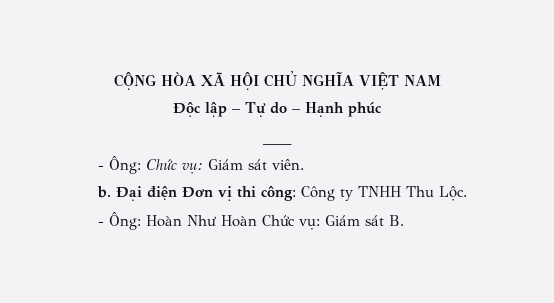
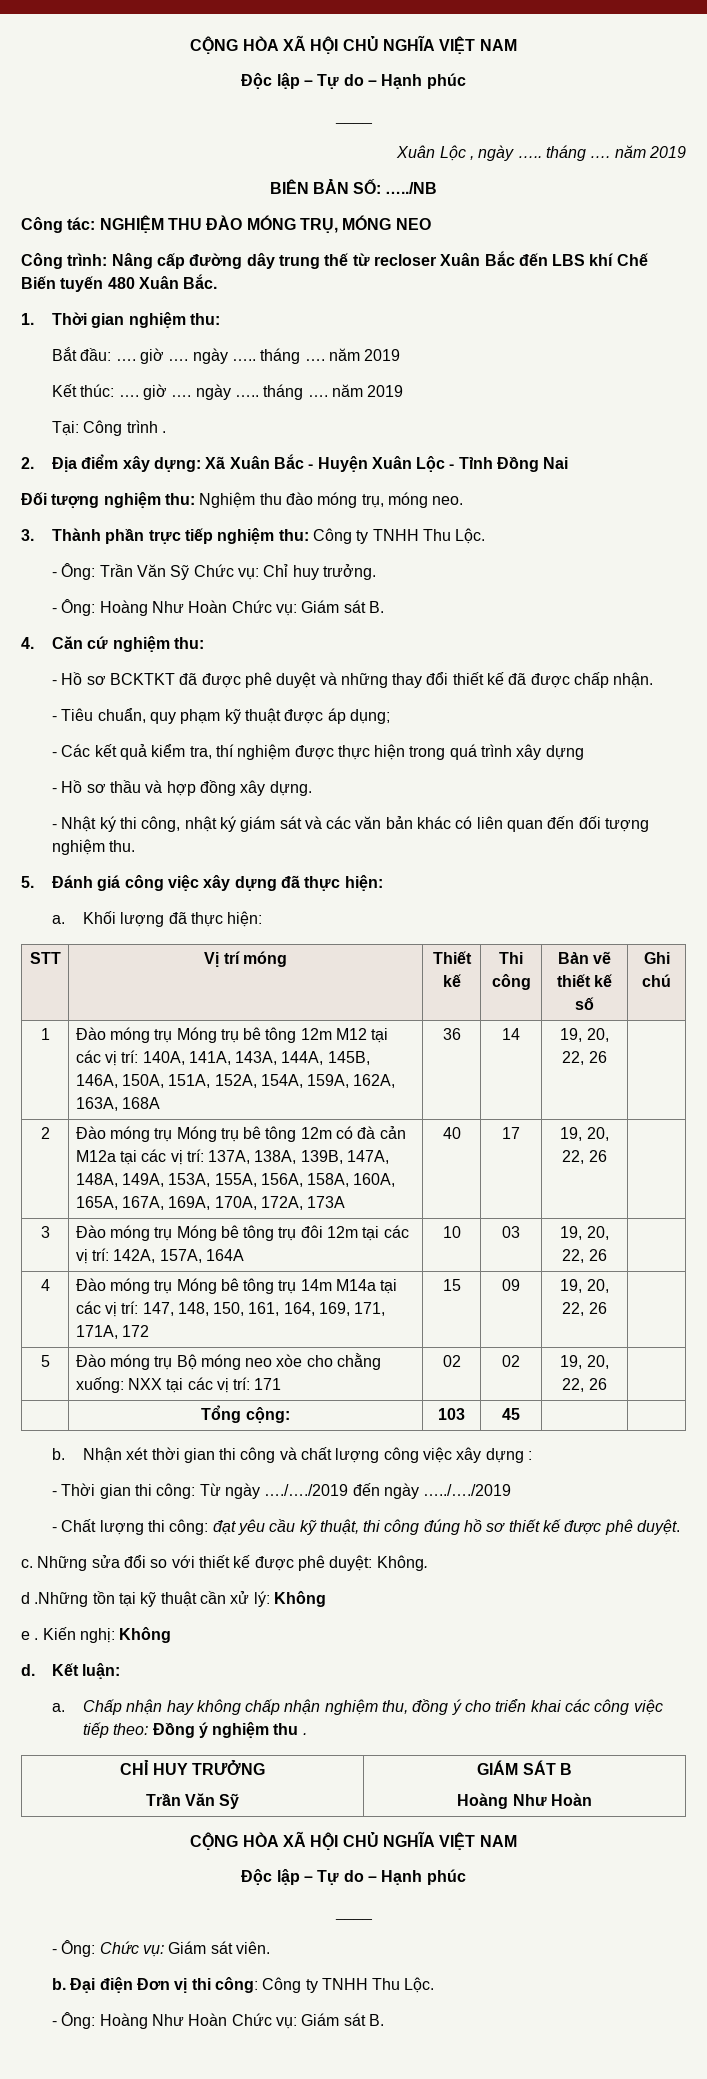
(292, 143) none -> [396,145,687,161] [269,179,438,194] [21,215,431,233] [21,251,648,269] [21,274,218,292] [21,312,220,328] [51,347,401,364] [51,384,404,400] [51,420,166,436] [21,454,569,472] [21,492,464,508] [21,528,486,544] [51,563,376,580] [51,599,384,616] [21,636,204,652] [51,672,654,688] [51,708,390,724] [51,744,584,760] [51,780,312,796] [51,816,650,832] [51,839,136,855] [21,875,383,891] [51,911,263,927] [29,952,61,964] [204,951,287,967] [432,951,472,964] [442,974,461,987] [499,952,523,964] [491,974,531,990] [557,951,612,964] [556,974,613,987] [575,997,594,1010] [643,952,670,964] [642,974,671,987] [40,1028,50,1040] [75,1027,389,1043] [75,1050,370,1066] [75,1074,396,1088] [75,1097,160,1111] [442,1028,461,1040] [502,1028,520,1040] [560,1028,609,1042] [562,1051,607,1065] [40,1127,50,1139] [75,1126,406,1142] [75,1149,390,1165] [75,1173,396,1187] [75,1196,346,1210] [442,1127,461,1139] [502,1127,520,1139] [560,1127,609,1141] [562,1150,607,1164] [40,1226,50,1238] [75,1225,409,1241] [75,1248,244,1264] [442,1226,461,1238] [502,1226,520,1238] [560,1226,609,1240] [562,1249,607,1263] [40,1279,50,1291] [75,1278,398,1294] [75,1301,386,1317] [75,1325,149,1339] [442,1279,461,1291] [502,1279,520,1291] [560,1279,609,1293] [562,1302,607,1316] [40,1355,50,1367] [75,1353,382,1370] [75,1377,282,1393] [442,1355,461,1367] [502,1355,520,1367] [560,1355,609,1369] [562,1378,607,1392] [201,1405,290,1423] [438,1408,465,1420] [502,1408,520,1420] [51,1447,533,1463] [51,1483,512,1499] [51,1519,681,1535] [21,1555,428,1571] [21,1591,326,1607] [21,1627,172,1643] [21,1663,121,1679] [51,1699,663,1715] [82,1722,307,1738] [120,1760,265,1775] [145,1793,240,1809] [477,1760,572,1775] [457,1793,592,1809] [190,1831,517,1850] [241,1869,466,1885] [334,1918,373,1920] // Xuân Lộc , ngày ….. tháng …. năm 2019 // BIÊN BẢN SỐ: …../NB // Công tác: NGHIỆM THU ĐÀO MÓNG TRỤ, MÓNG NEO // Công trình: Nâng cấp đường dây trung thế từ recloser Xuân Bắc đến LBS khí Chế Biến tuyến 480 Xuân Bắc. // 1. Thời gian nghiệm thu: // Bắt đầu: …. giờ …. ngày ….. tháng …. năm 2019 // Kết thúc: …. giờ …. ngày ….. tháng …. năm 2019 // Tại: Công trình . // 2. Địa điểm xây dựng: Xã Xuân Bắc - Huyện Xuân Lộc - Tỉnh Đồng Nai // Đối tượng nghiệm thu: Nghiệm thu đào móng trụ, móng neo. // 3. Thành phần trực tiếp nghiệm thu: Công ty TNHH Thu Lộc. // - Ông: Trần Văn Sỹ Chức vụ: Chỉ huy trưởng. // - Ông: Hoàng Như Hoàn Chức vụ: Giám sát B. // 4. Căn cứ nghiệm thu: // - Hồ sơ BCKTKT đã được phê duyệt và những thay đổi thiết kế đã được chấp nhận. // - Tiêu chuẩn, quy phạm kỹ thuật được áp dụng; // - Các kết quả kiểm tra, thí nghiệm được thực hiện trong quá trình xây dựng // - Hồ sơ thầu và hợp đồng xây dựng. // - Nhật ký thi công, nhật ký giám sát và các văn bản khác có liên quan đến đối tượng nghiệm thu. // 5. Đánh giá công việc xây dựng đã thực hiện: // a. Khối lượng đã thực hiện: // STT | Vị trí móng | Thiết kế | Thi công | Bản vẽ thiết kế số | Ghi chú // 1 | Đào móng trụ Móng trụ bê tông 12m M12 tại các vị trí: 140A, 141A, 143A, 144A, 145B, 146A, 150A, 151A, 152A, 154A, 159A, 162A, 163A, 168A | 36 | 14 | 19, 20, 22, 26 | // 2 | Đào móng trụ Móng trụ bê tông 12m có đà cản M12a tại các vị trí: 137A, 138A, 139B, 147A, 148A, 149A, 153A, 155A, 156A, 158A, 160A, 165A, 167A, 169A, 170A, 172A, 173A | 40 | 17 | 19, 20, 22, 26 | // 3 | Đào móng trụ Móng bê tông trụ đôi 12m tại các vị trí: 142A, 157A, 164A | 10 | 03 | 19, 20, 22, 26 | // 4 | Đào móng trụ Móng bê tông trụ 14m M14a tại các vị trí: 147, 148, 150, 161, 164, 169, 171, 171A, 172 | 15 | 09 | 19, 20, 22, 26 | // 5 | Đào móng trụ Bộ móng neo xòe cho chằng xuống: NXX tại các vị trí: 171 | 02 | 02 | 19, 20, 22, 26 | // | Tổng cộng: | 103 | 45 | | // b. Nhận xét thời gian thi công và chất lượng công việc xây dựng : // - Thời gian thi công: Từ ngày …./…./2019 đến ngày …../…./2019 // - Chất lượng thi công: đạt yêu cầu kỹ thuật, thi công đúng hồ sơ thiết kế được phê duyệt. // c. Những sửa đổi so với thiết kế được phê duyệt: Không. // d .Những tồn tại kỹ thuật cần xử lý: Không // e . Kiến nghị: Không // d. Kết luận: // a. Chấp nhận hay không chấp nhận nghiệm thu, đồng ý cho triển khai các công việc tiếp theo: Đồng ý nghiệm thu . // CHỈ HUY TRƯỞNG // Trần Văn Sỹ | GIÁM SÁT B // Hoàng Như Hoàn // CỘNG HÒA XÃ HỘI CHỦ NGHĨA VIỆT NAM // Độc lập – Tự do – Hạnh phúc // ____
[145,215,182,227] Hoàn -> [99,2013,148,2029] Hoàng

